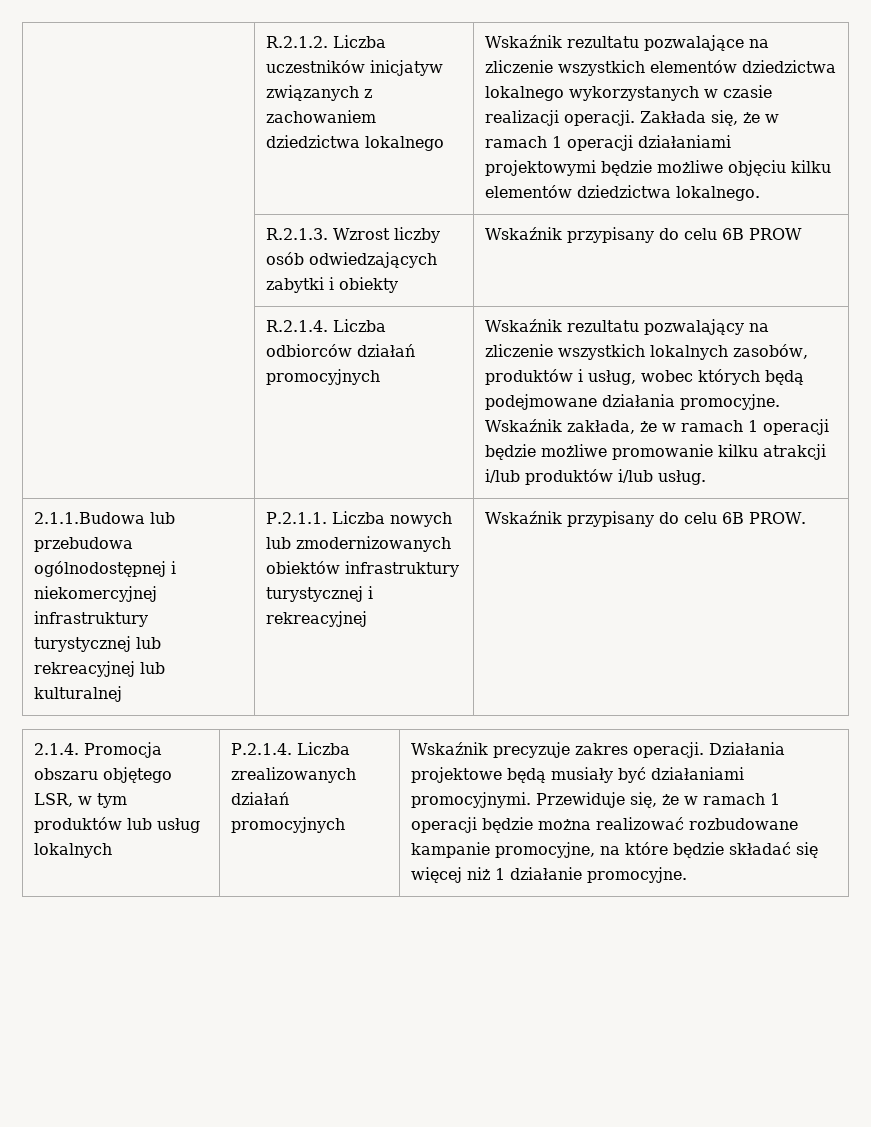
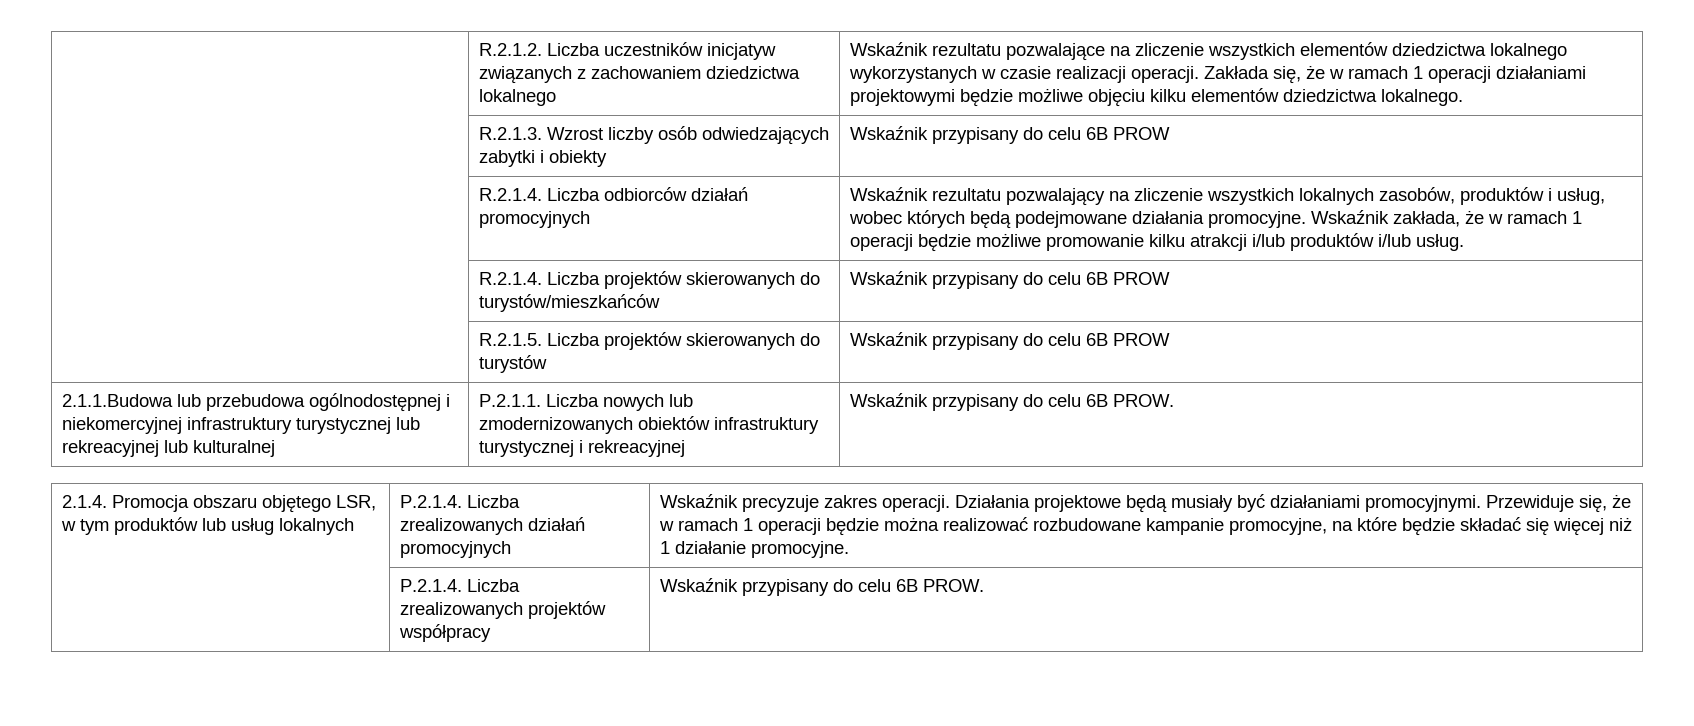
(706, 477) none -> [478,271,820,289] [478,294,660,312] [849,271,1170,289] [478,332,820,350] [478,355,547,373] [849,332,1170,350] // | R.2.1.4. Liczba projektów skierowanych do turystów/mieszkańców | Wskaźnik przypisany do celu 6B PROW // | R.2.1.5. Liczba projektów skierowanych do turystów | Wskaźnik przypisany do celu 6B PROW
(687, 875) none -> [399,579,520,592] [399,601,606,619] [398,624,491,642] [659,578,984,596] // | P.2.1.4. Liczba zrealizowanych projektów współpracy | Wskaźnik przypisany do celu 6B PROW.

